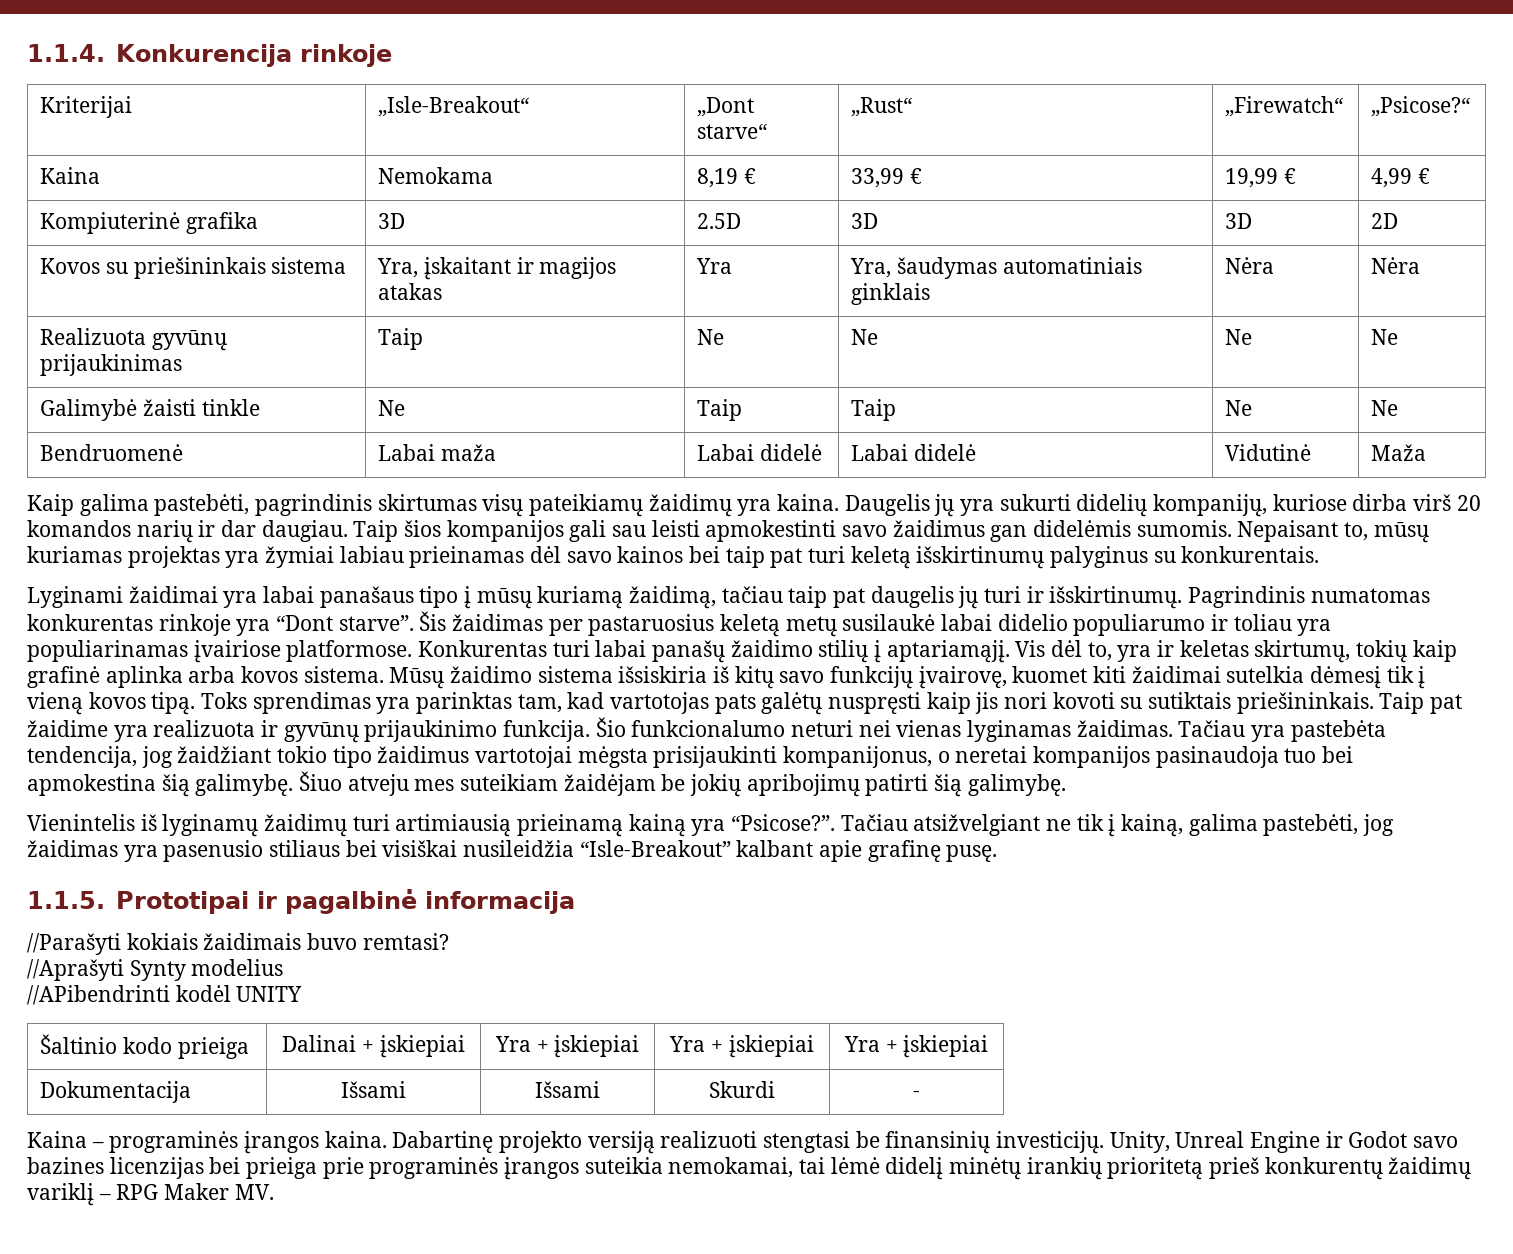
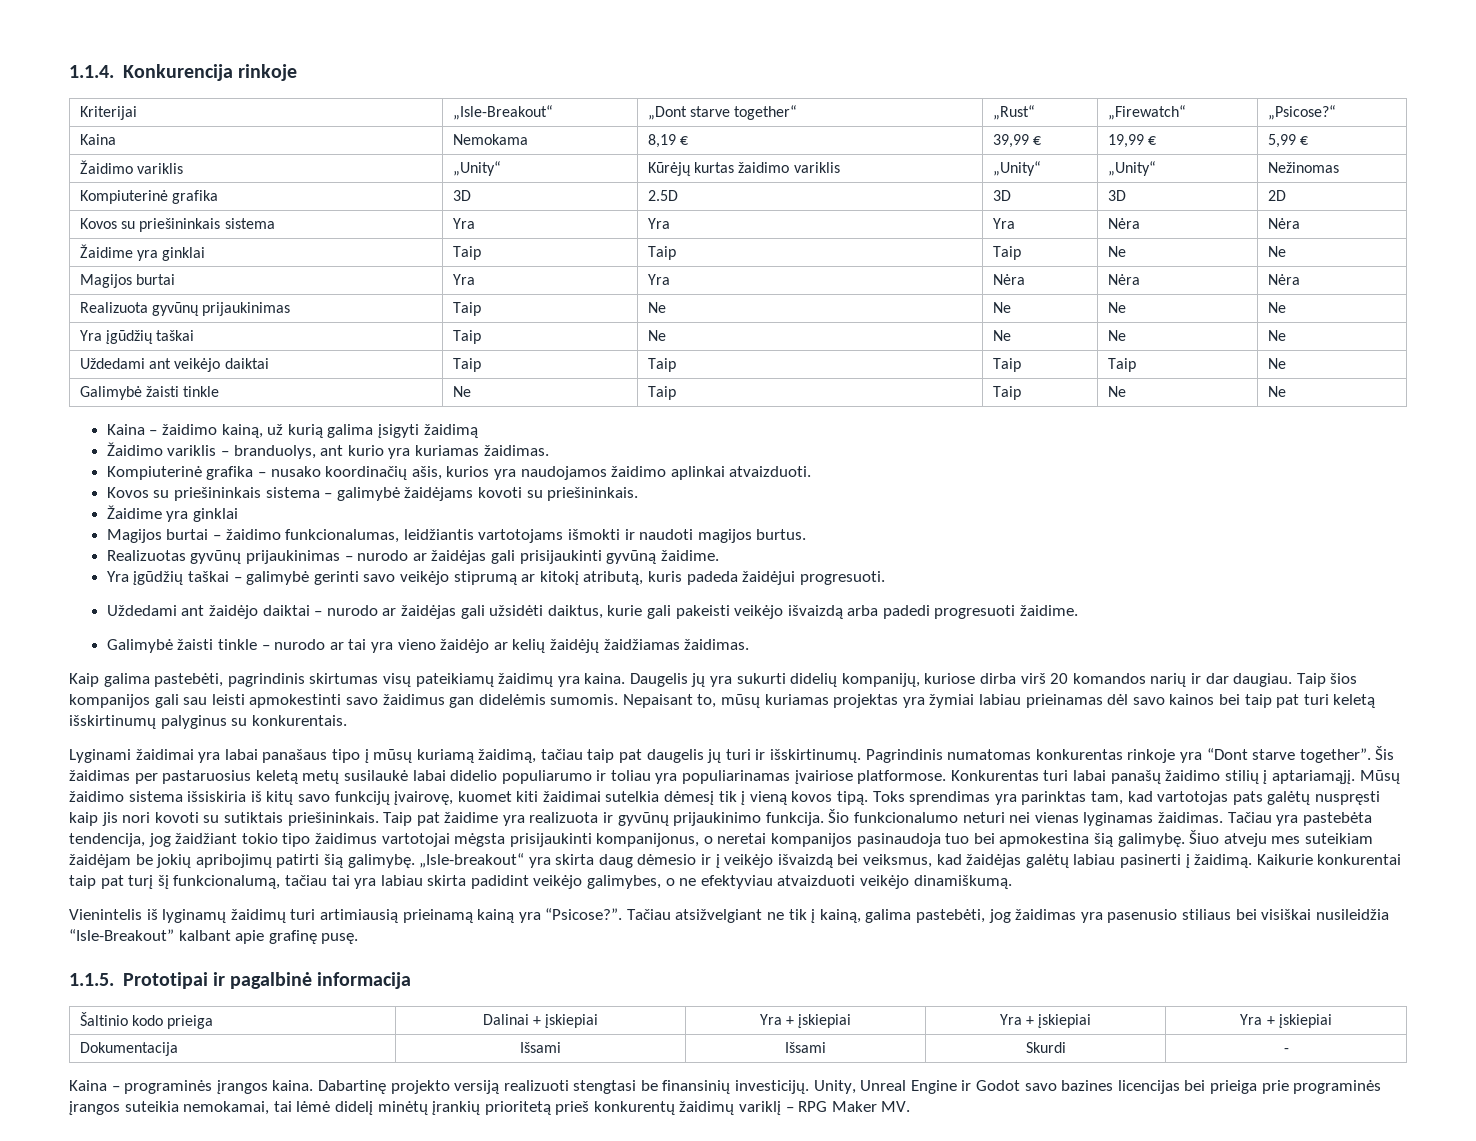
[697,123,768,139] starve“ -> [690,105,798,120] starve together“
[851,168,905,188] 33,99 -> [992,134,1029,148] 39,99
[1371,168,1431,188] 4,99 € -> [1267,134,1309,148] [79,160,184,174] [452,161,501,176] [647,162,840,176] [992,161,1041,176] [1107,161,1156,176] [1267,162,1339,173] 5,99 € // Žaidimo variklis | „Unity“ | Kūrėjų kurtas žaidimo variklis | „Unity“ | „Unity“ | Nežinomas
[377,257,617,280] [378,283,443,300] [696,258,733,274] [850,257,1142,279] [851,283,931,305] Yra, įskaitant ir magijos atakas | Yra | Yra, šaudymas automatiniais ginklais -> [452,218,475,229] [647,218,670,229] [992,218,1015,229] [1107,218,1140,229] [1267,218,1300,229] [79,244,206,261] [452,246,481,260] [647,246,676,260] [992,246,1021,260] [1107,246,1126,257] [1267,246,1286,257] [79,274,176,288] [452,274,475,285] [647,274,670,285] [992,274,1025,285] Yra | Yra | Yra | Nėra | Nėra // Žaidime yra ginklai | Taip | Taip | Taip | Ne | Ne // Magijos burtai | Yra | Yra | Nėra
(1399, 337) none -> [79,330,195,344] [452,330,481,344] [647,330,666,341] [992,330,1011,341] [1107,330,1126,341] [1267,330,1286,341] [79,358,269,372] [452,358,481,372] [647,358,676,372] [992,358,1021,372] [1107,358,1136,372] [1267,358,1286,369] // Yra įgūdžių taškai | Taip | Ne | Ne | Ne | Ne // Uždedami ant veikėjo daiktai | Taip | Taip | Taip | Taip | Ne
[40,444,184,461] [378,444,497,461] [697,444,823,461] [851,444,977,461] [1225,444,1312,461] [1371,444,1427,461] // Bendruomenė | Labai maža | Labai didelė | Labai didelė | Vidutinė | Maža -> [106,424,478,438] [106,442,549,459] [106,466,812,480] [106,487,639,501] [106,505,239,522] [106,529,807,543] [106,550,719,564] [106,571,885,585] [106,605,1079,619] [106,639,750,653] // Kaina – žaidimo kainą, už kurią galima įsigyti žaidimą // Žaidimo variklis – branduolys, ant kurio yra kuriamas žaidimas. // Kompiuterinė grafika – nusako koordinačių ašis, kurios yra naudojamos žaidimo aplinkai atvaizduoti. // Kovos su priešininkais sistema – galimybė žaidėjams kovoti su priešininkais. // Žaidime yra ginklai // Magijos burtai – žaidimo funkcionalumas, leidžiantis vartotojams išmokti ir naudoti magijos burtus. // Realizuotas gyvūnų prijaukinimas – nurodo ar žaidėjas gali prisijaukinti gyvūną žaidime. // Yra įgūdžių taškai – galimybė gerinti savo veikėjo stiprumą ar kitokį atributą, kuris padeda žaidėjui progresuoti. // Uždedami ant žaidėjo daiktai – nurodo ar žaidėjas gali užsidėti daiktus, kurie gali pakeisti veikėjo išvaizdą arba padedi progresuoti žaidime. // Galimybė žaisti tinkle – nurodo ar tai yra vieno žaidėjo ar kelių žaidėjų žaidžiamas žaidimas.
[338,615,414,631] starve”. -> [1252,748,1371,763] starve together”.
[1015,640,1457,663] [27,666,384,688] Vis dėl to, yra ir keletas skirtumų, tokių kaip grafinė aplinka arba kovos sistema. -> (1355, 777) none
(1066, 785) none -> [419,853,1402,868] [69,875,1012,889] „Isle-breakout“ yra skirta daug dėmesio ir į veikėjo išvaizdą bei veiksmus, kad žaidėjas galėtų labiau pasinerti į žaidimą. Kaikurie konkurentai taip pat turį šį funkcionalumą, tačiau tai yra labiau skirta padidint veikėjo galimybes, o ne efektyviau atvaizduoti veikėjo dinamiškumą.
[27,933,449,955] [27,959,284,981] [27,985,303,1005] // //Parašyti kokiais žaidimais buvo remtasi? // //Aprašyti Synty modelius // //APibendrinti kodėl UNITY -> (412, 980) none
[109,1157,204,1179] licenzijas -> [1117,1080,1180,1094] licencijas
[1026,1157,1102,1180] irankių -> [432,1101,481,1115] įrankių

